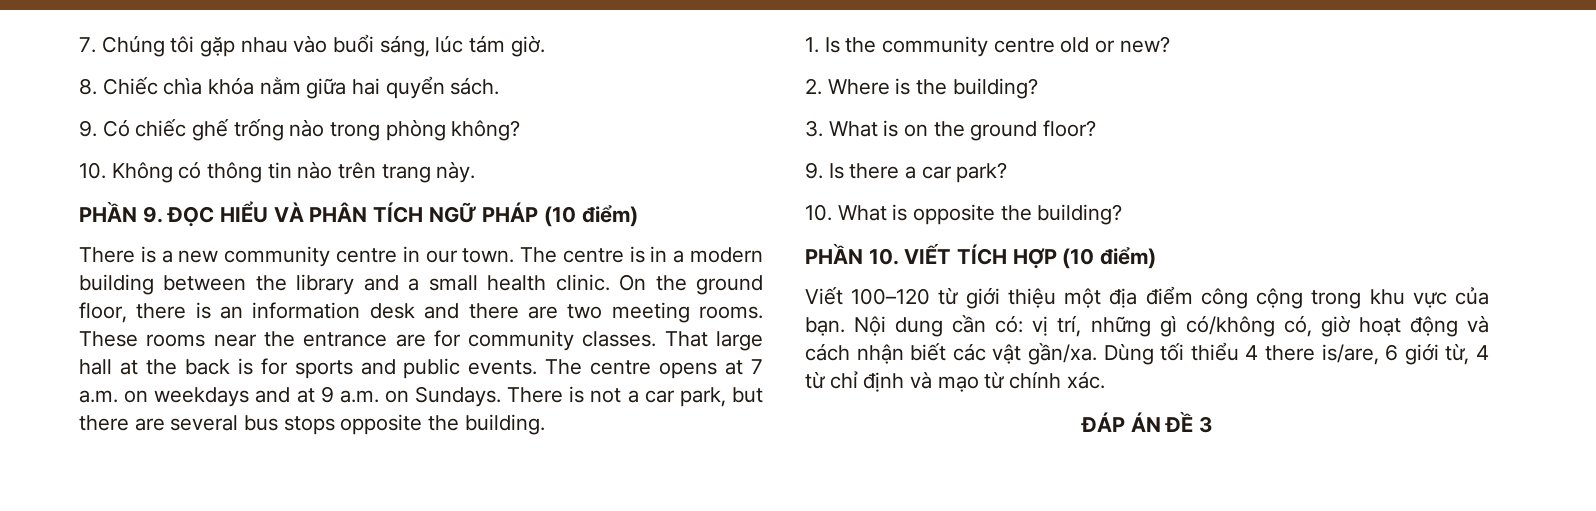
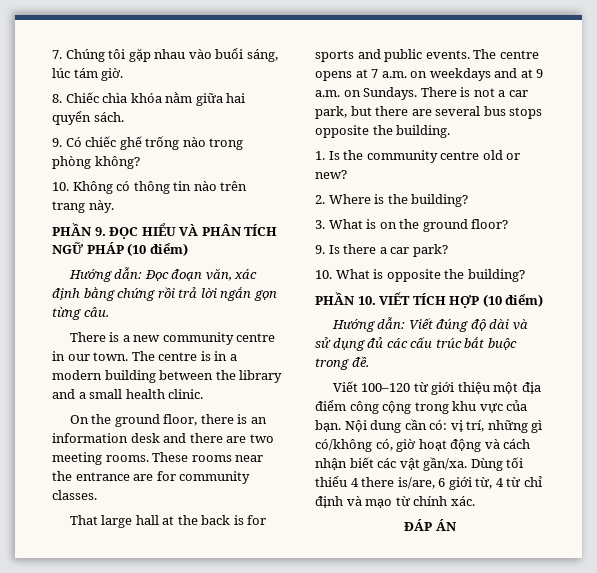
(638, 216) none -> [68,267,258,282] [52,287,277,301] [52,307,109,320] // Hướng dẫn: Đọc đoạn văn, xác định bằng chứng rồi trả lời ngắn gọn từng câu.
(610, 282) none -> (204, 394) //
(657, 339) none -> (97, 495) //
(1157, 258) none -> [331,317,528,332] [315,337,517,351] [315,356,369,370] // Hướng dẫn: Viết đúng độ dài và sử dụng đủ các cấu trúc bắt buộc trong đề.
[1165,411,1213,433] ĐỀ 3 -> (457, 525) none

